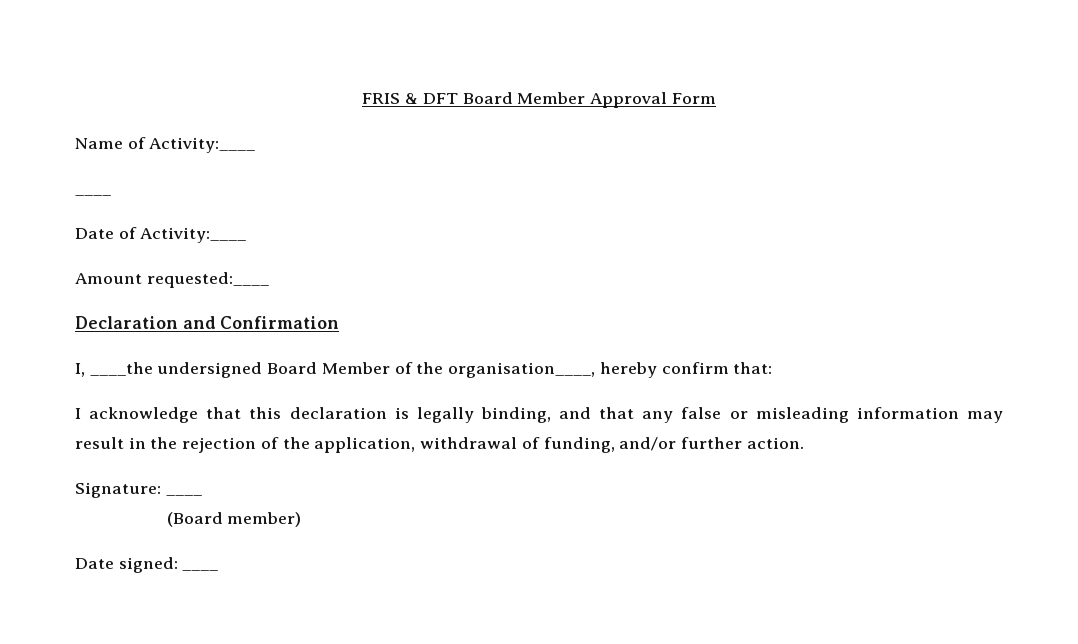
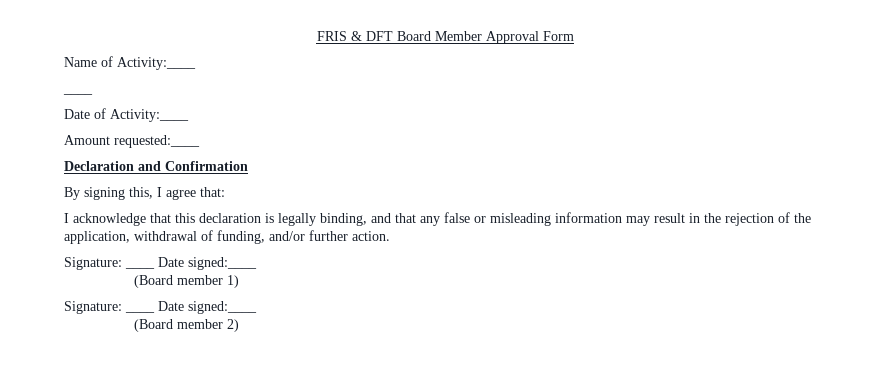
[75,362,729,378] I, ____the undersigned Board Member of the organisation____, hereby confirm -> [64,187,196,200] By signing this, I agree
[166,512,302,527] [75,557,219,573] // (Board member) // Date signed: ____ -> [158,257,257,270] [133,275,239,288] [64,301,155,314] [158,301,257,314] [133,319,239,332] Date signed:____ // (Board member 1) // Signature: ____ Date signed:____ // (Board member 2)

